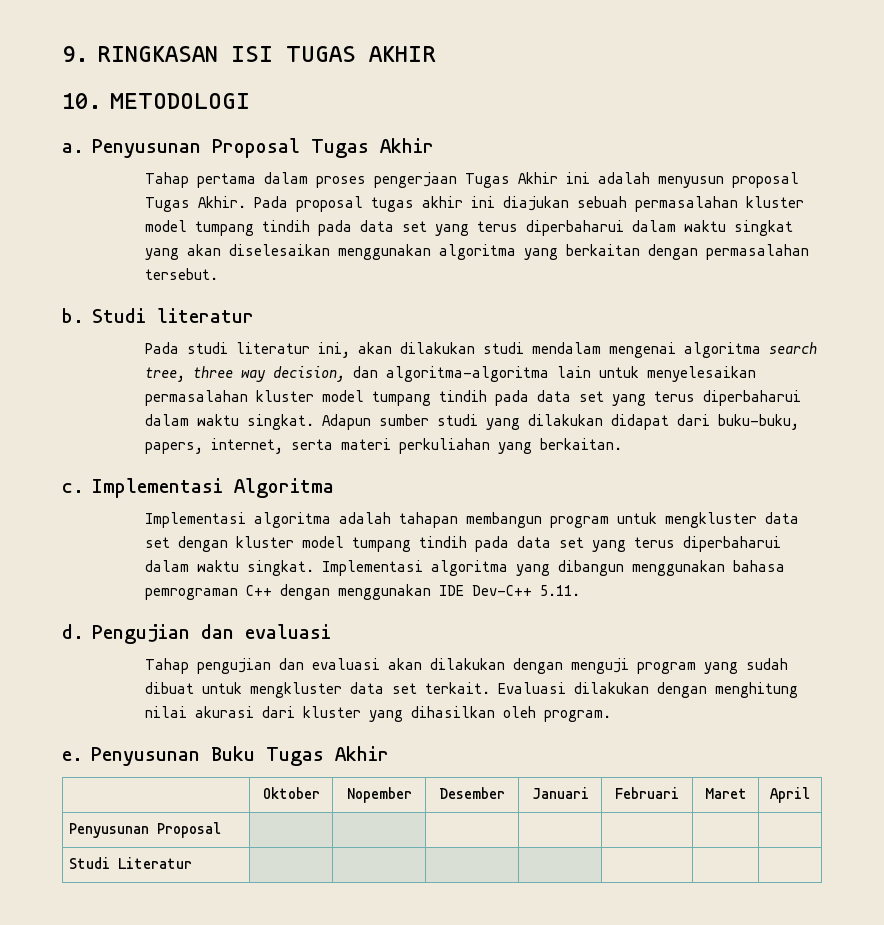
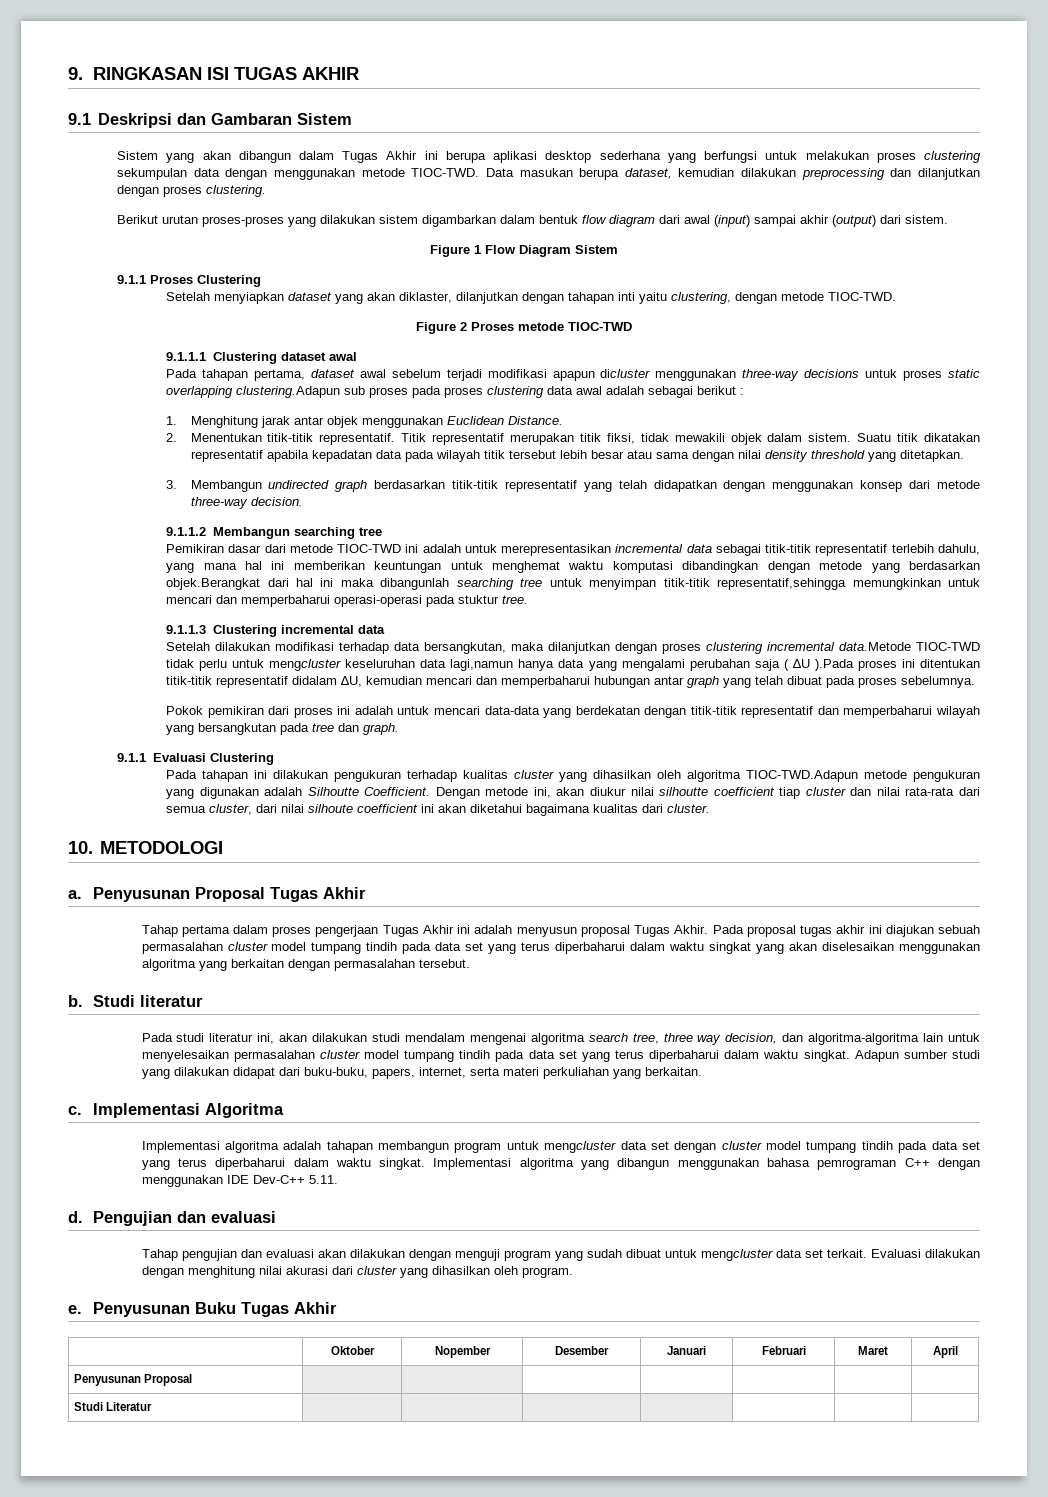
(436, 54) none -> [68,113,352,128] [117,151,981,163] [117,168,980,180] [117,185,267,197] [117,215,949,227] [430,245,618,257] [117,275,262,287] [166,292,897,304] [416,322,632,334] [166,352,357,364] [166,369,980,381] [166,386,745,398] [166,416,563,428] [166,433,981,445] [190,450,964,462] [166,480,981,492] [190,497,303,509] [166,527,382,539] [166,544,981,556] [166,561,980,573] [166,578,980,590] [166,595,529,607] [166,625,385,637] [166,642,980,654] [166,658,981,671] [166,675,976,688] [166,706,980,718] [166,723,400,735] [117,753,274,765] [166,770,980,782] [166,787,981,799] [166,804,711,816] // 9.1 Deskripsi dan Gambaran Sistem // Sistem yang akan dibangun dalam Tugas Akhir ini berupa aplikasi desktop sederhana yang berfungsi untuk melakukan proses clustering sekumpulan data dengan menggunakan metode TIOC-TWD. Data masukan berupa dataset, kemudian dilakukan preprocessing dan dilanjutkan dengan proses clustering. // Berikut urutan proses-proses yang dilakukan sistem digambarkan dalam bentuk flow diagram dari awal (input) sampai akhir (output) dari sistem. // Figure 1 Flow Diagram Sistem // 9.1.1 Proses Clustering // Setelah menyiapkan dataset yang akan diklaster, dilanjutkan dengan tahapan inti yaitu clustering, dengan metode TIOC-TWD. // Figure 2 Proses metode TIOC-TWD // 9.1.1.1 Clustering dataset awal // Pada tahapan pertama, dataset awal sebelum terjadi modifikasi apapun dicluster menggunakan three-way decisions untuk proses static overlapping clustering.Adapun sub proses pada proses clustering data awal adalah sebagai berikut : // 1. Menghitung jarak antar objek menggunakan Euclidean Distance. // 2. Menentukan titik-titik representatif. Titik representatif merupakan titik fiksi, tidak mewakili objek dalam sistem. Suatu titik dikatakan representatif apabila kepadatan data pada wilayah titik tersebut lebih besar atau sama dengan nilai density threshold yang ditetapkan. // 3. Membangun undirected graph berdasarkan titik-titik representatif yang telah didapatkan dengan menggunakan konsep dari metode three-way decision. // 9.1.1.2 Membangun searching tree // Pemikiran dasar dari metode TIOC-TWD ini adalah untuk merepresentasikan incremental data sebagai titik-titik representatif terlebih dahulu, yang mana hal ini memberikan keuntungan untuk menghemat waktu komputasi dibandingkan dengan metode yang berdasarkan objek.Berangkat dari hal ini maka dibangunlah searching tree untuk menyimpan titik-titik representatif,sehingga memungkinkan untuk mencari dan memperbaharui operasi-operasi pada stuktur tree. // 9.1.1.3 Clustering incremental data // Setelah dilakukan modifikasi terhadap data bersangkutan, maka dilanjutkan dengan proses clustering incremental data.Metode TIOC-TWD tidak perlu untuk mengcluster keseluruhan data lagi,namun hanya data yang mengalami perubahan saja ( ∆U ).Pada proses ini ditentukan titik-titik representatif didalam ∆U, kemudian mencari dan memperbaharui hubungan antar graph yang telah dibuat pada proses sebelumnya. // Pokok pemikiran dari proses ini adalah untuk mencari data-data yang berdekatan dengan titik-titik representatif dan memperbaharui wilayah yang bersangkutan pada tree dan graph. // 9.1.1 Evaluasi Clustering // Pada tahapan ini dilakukan pengukuran terhadap kualitas cluster yang dihasilkan oleh algoritma TIOC-TWD.Adapun metode pengukuran yang digunakan adalah Silhoutte Coefficient. Dengan metode ini, akan diukur nilai silhoutte coefficient tiap cluster dan nilai rata-rata dari semua cluster, dari nilai silhoute coefficient ini akan diketahui bagaimana kualitas dari cluster.
[746,196,805,208] kluster -> [227,942,268,951] cluster
[256,390,315,402] kluster -> [319,1050,360,1059] cluster
[665,512,758,528] mengkluster -> [544,1141,617,1153] mengcluster
[236,536,295,548] kluster -> [721,1141,762,1150] cluster
[250,682,343,698] mengkluster -> [700,1249,773,1261] mengcluster
[303,706,362,718] kluster -> [356,1266,397,1275] cluster

